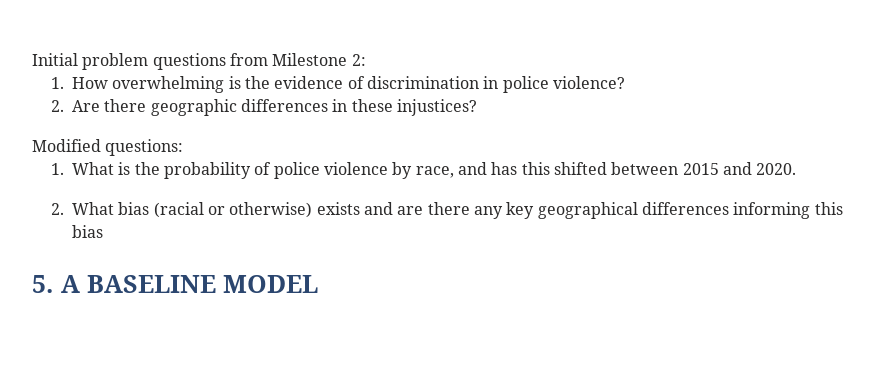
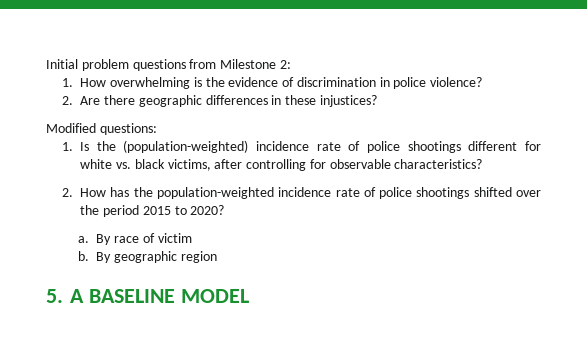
[72,162,797,179] [51,202,843,219] [72,225,104,238] What is the probability of police violence by race, and has this shifted between 2015 and 2020. // 2. What bias (racial or otherwise) exists and are there any key geographical differences informing this bias -> [80,140,541,153] [80,159,483,171] [62,187,542,199] [80,205,225,217] [78,233,192,245] [78,251,217,263] Is the (population-weighted) incidence rate of police shootings different for white vs. black victims, after controlling for observable characteristics? // 2. How has the population-weighted incidence rate of police shootings shifted over the period 2015 to 2020? // a. By race of victim // b. By geographic region

